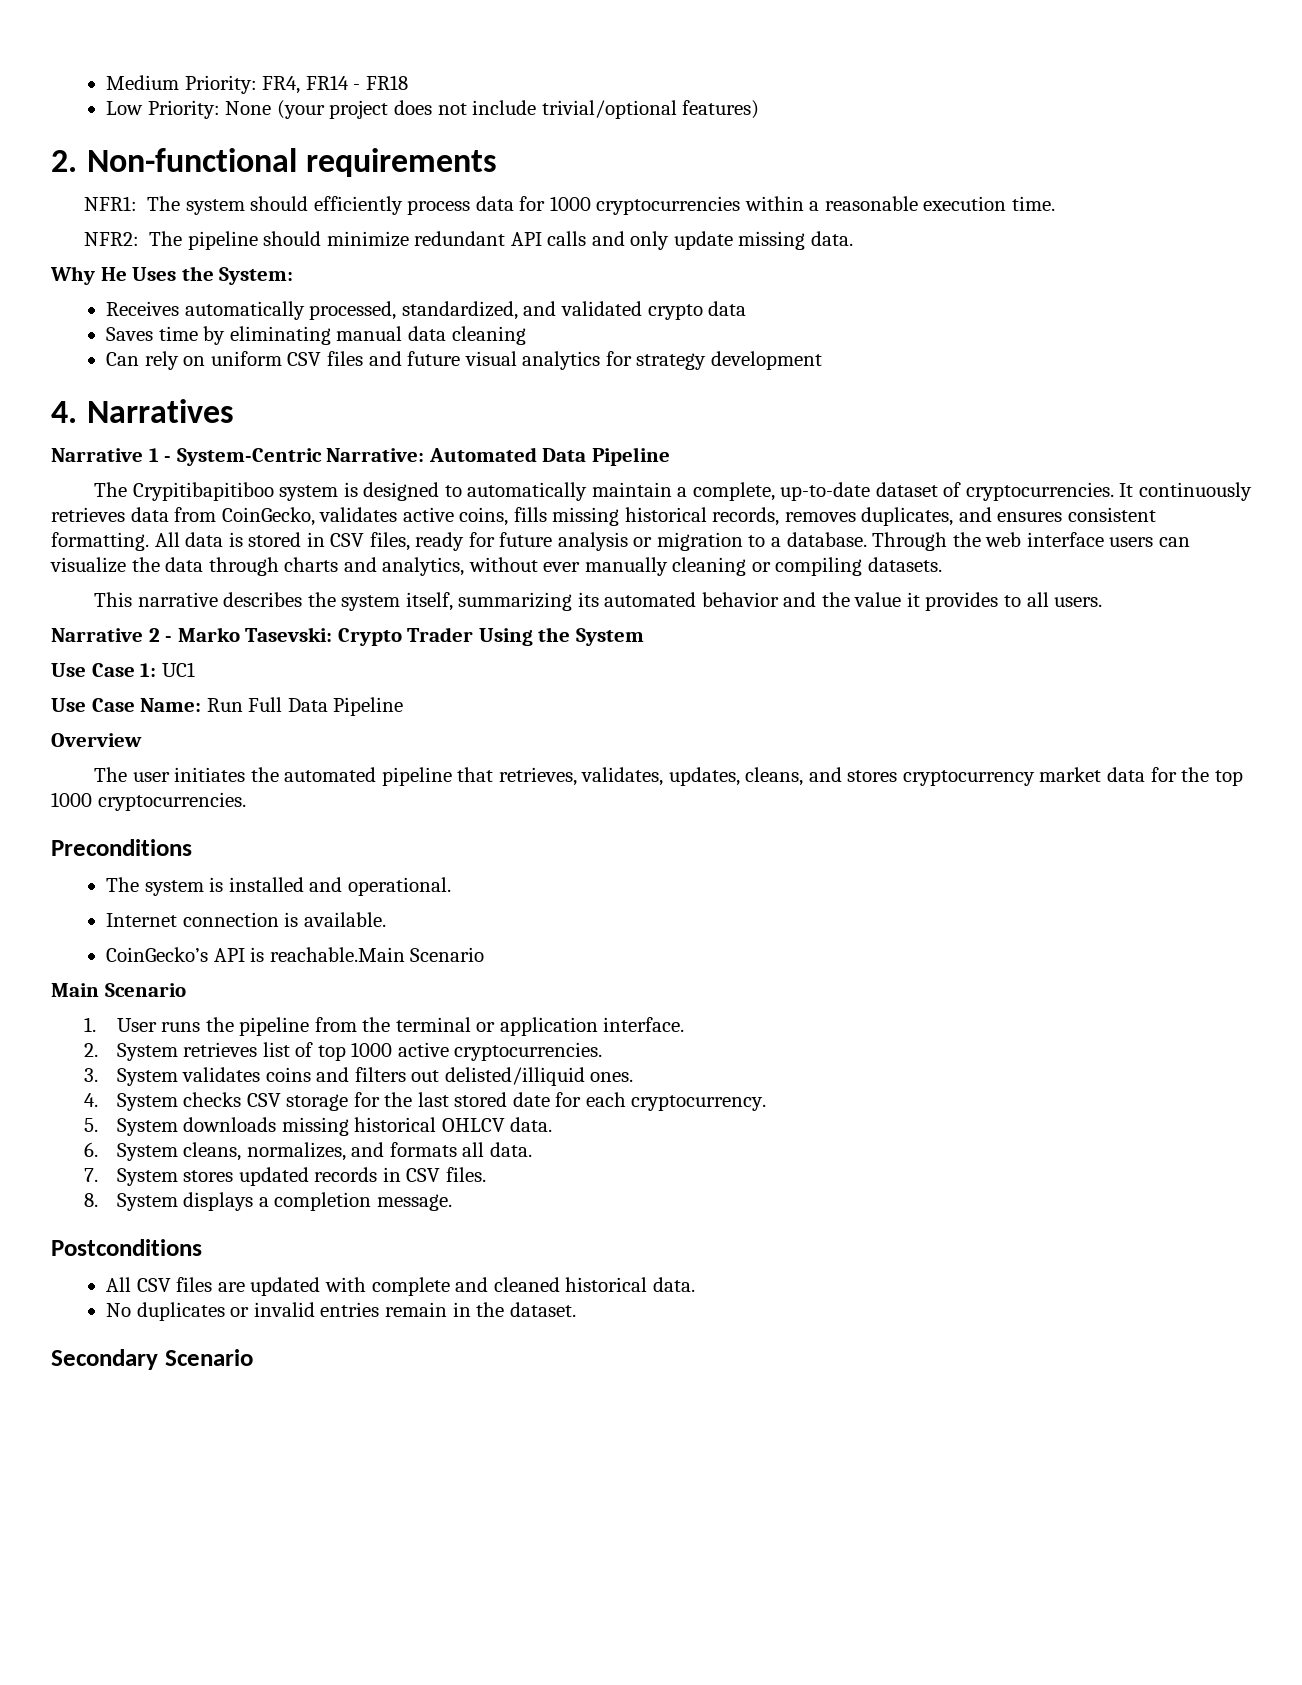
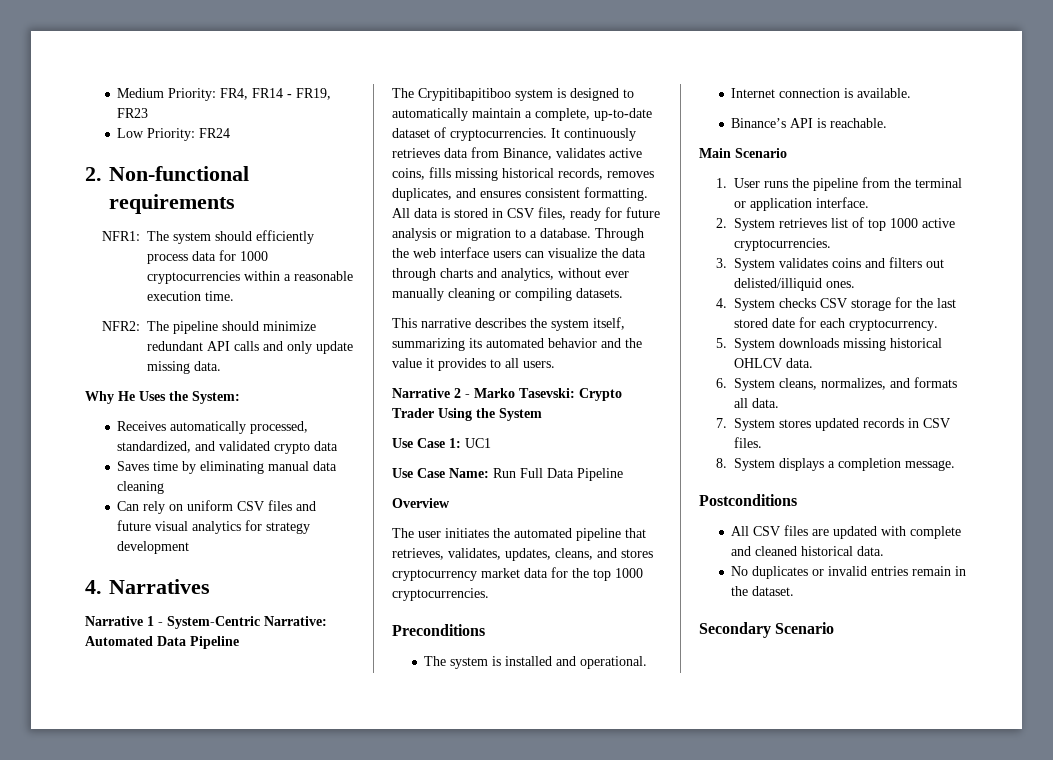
[366,75,409,90] FR18 -> [296,88,332,100] [117,108,149,118] FR19, FR23
[225,100,760,119] None (your project does not include trivial/optional features) -> [199,128,231,138] FR24
[221,507,315,526] CoinGecko, -> [503,148,552,160] Binance,
[106,947,209,962] CoinGecko’s -> [731,118,787,128] Binance’s
[269,947,485,962] reachable.Main Scenario -> [830,118,888,128] reachable.

